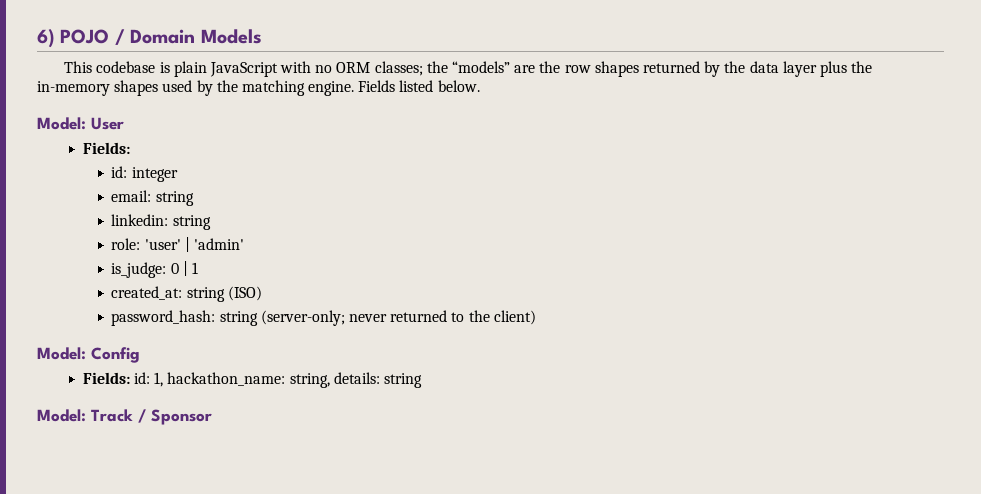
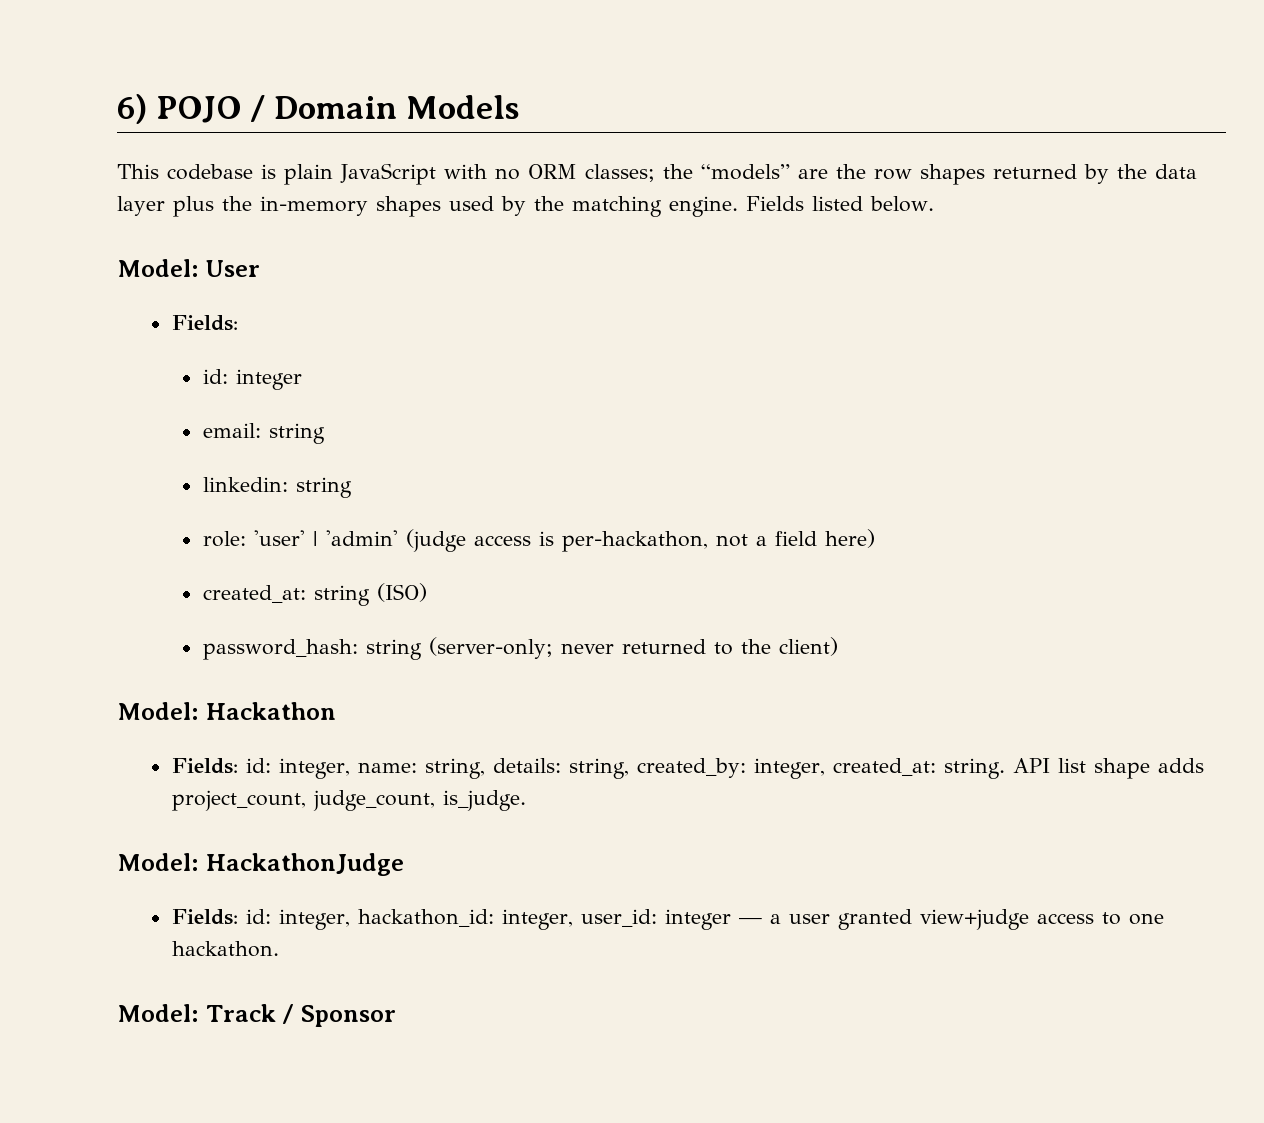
[111,261,199,278] // is_judge: 0 | 1 -> [405,529,875,552] (judge access is per-hackathon, not a field here)
[91,347,140,363] [82,372,422,388] Config // Fields: id: 1, hackathon_name: string, details: string -> [205,702,336,720] [171,758,1204,779] [171,790,526,811] [117,853,404,876] [171,909,1164,930] [171,941,279,957] Hackathon // Fields: id: integer, name: string, details: string, created_by: integer, created_at: string. API list shape adds project_count, judge_count, is_judge. // Model: HackathonJudge // Fields: id: integer, hackathon_id: integer, user_id: integer — a user granted view+judge access to one hackathon.

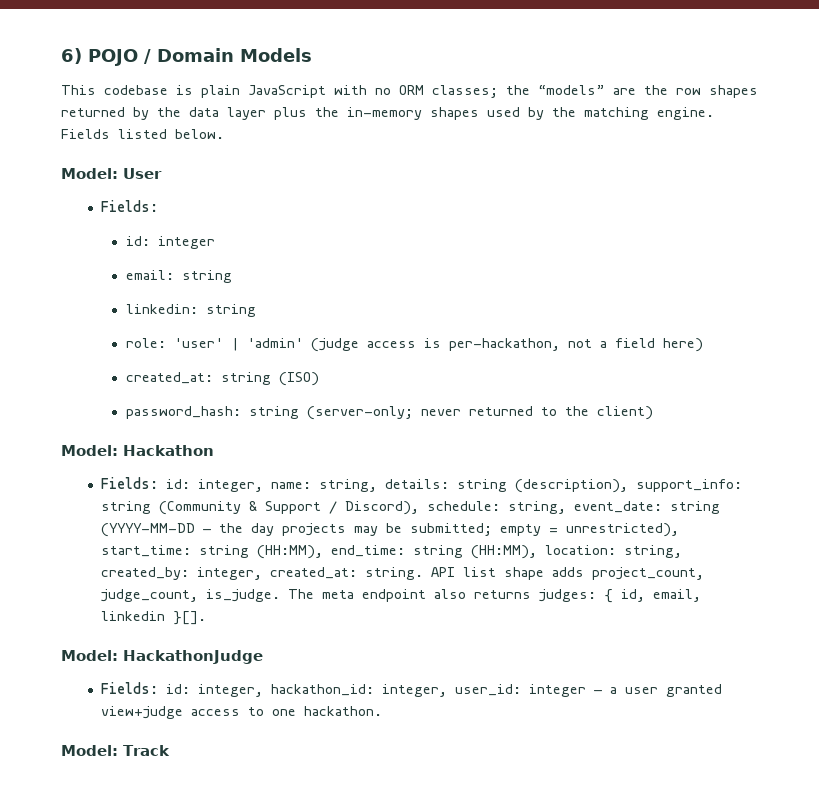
(561, 765) none -> [457,479,743,493] [101,501,721,515] [101,523,680,537] [101,545,617,559] string (description), support_info: string (Community & Support / Discord), schedule: string, event_date: string (YYYY-MM-DD — the day projects may be submitted; empty = unrestricted), start_time: string (HH:MM), end_time: string (HH:MM), location:
(526, 800) none -> [288,589,702,603] [101,611,207,625] The meta endpoint also returns judges: { id, email, linkedin }[].
[282,1004,397,1027] / Sponsor -> (170, 750) none

